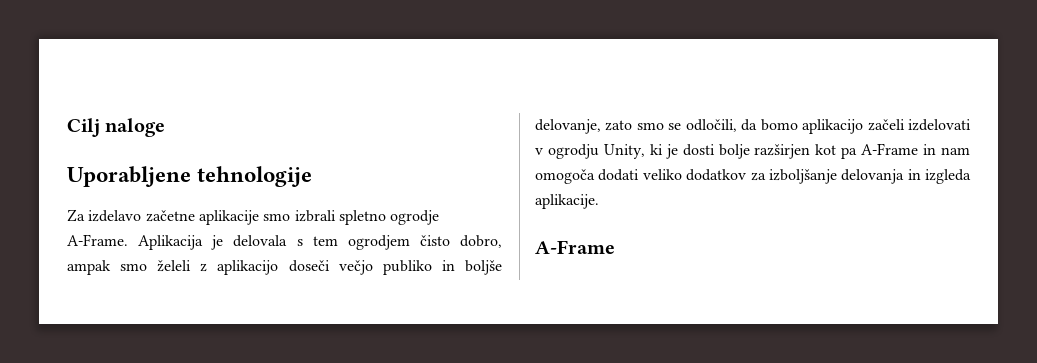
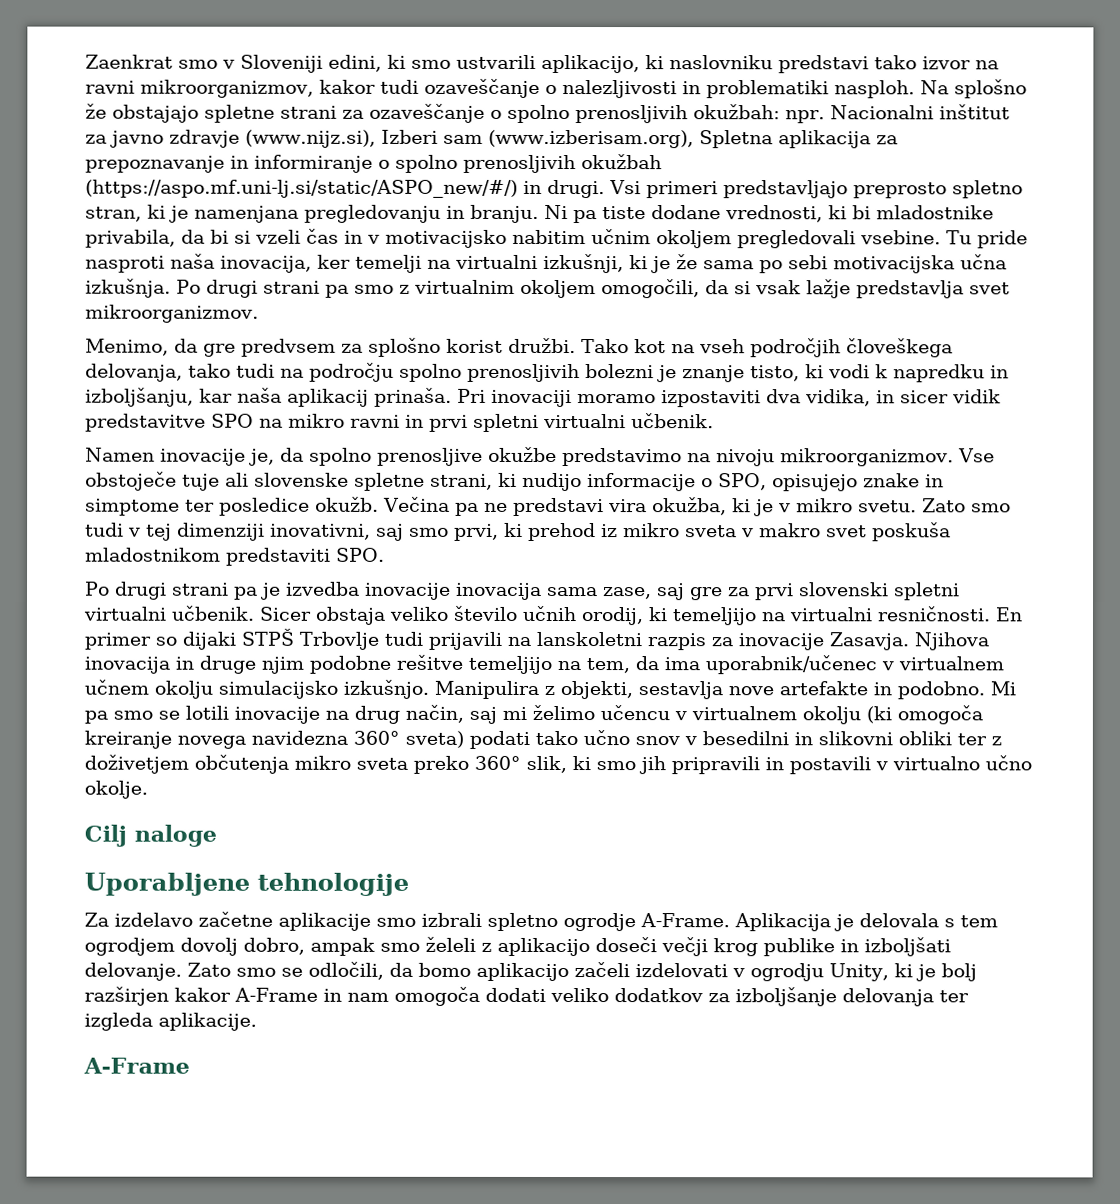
(67, 127) none -> [85,54,999,74] [85,78,1027,99] [85,103,1010,124] [85,129,898,149] [85,154,662,174] [85,179,1023,199] [85,204,994,224] [85,228,1028,249] [85,253,1007,274] [85,278,1010,299] [85,304,259,323] [85,337,953,358] [85,362,1009,383] [85,387,1001,408] [85,413,714,432] [85,446,995,467] [85,471,944,492] [85,496,1011,517] [85,522,951,542] [85,547,385,566] [85,581,960,601] [83,605,1022,626] [84,628,989,651] [84,654,1004,675] [84,679,1016,700] [84,704,983,725] [84,730,1002,749] [84,754,1032,775] [84,780,148,799] Zaenkrat smo v Sloveniji edini, ki smo ustvarili aplikacijo, ki naslovniku predstavi tako izvor na ravni mikroorganizmov, kakor tudi ozaveščanje o nalezljivosti in problematiki nasploh. Na splošno že obstajajo spletne strani za ozaveščanje o spolno prenosljivih okužbah: npr. Nacionalni inštitut za javno zdravje (www.nijz.si), Izberi sam (www.izberisam.org), Spletna aplikacija za prepoznavanje in informiranje o spolno prenosljivih okužbah (https://aspo.mf.uni-lj.si/static/ASPO_new/#/) in drugi. Vsi primeri predstavljajo preprosto spletno stran, ki je namenjana pregledovanju in branju. Ni pa tiste dodane vrednosti, ki bi mladostnike privabila, da bi si vzeli čas in v motivacijsko nabitim učnim okoljem pregledovali vsebine. Tu pride nasproti naša inovacija, ker temelji na virtualni izkušnji, ki je že sama po sebi motivacijska učna izkušnja. Po drugi strani pa smo z virtualnim okoljem omogočili, da si vsak lažje predstavlja svet mikroorganizmov. // Menimo, da gre predvsem za splošno korist družbi. Tako kot na vseh področjih človeškega delovanja, tako tudi na področju spolno prenosljivih bolezni je znanje tisto, ki vodi k napredku in izboljšanju, kar naša aplikacij prinaša. Pri inovaciji moramo izpostaviti dva vidika, in sicer vidik predstavitve SPO na mikro ravni in prvi spletni virtualni učbenik. // Namen inovacije je, da spolno prenosljive okužbe predstavimo na nivoju mikroorganizmov. Vse obstoječe tuje ali slovenske spletne strani, ki nudijo informacije o SPO, opisujejo znake in simptome ter posledice okužb. Večina pa ne predstavi vira okužba, ki je v mikro svetu. Zato smo tudi v tej dimenziji inovativni, saj smo prvi, ki prehod iz mikro sveta v makro svet poskuša mladostnikom predstaviti SPO. // Po drugi strani pa je izvedba inovacije inovacija sama zase, saj gre za prvi slovenski spletni virtualni učbenik. Sicer obstaja veliko število učnih orodij, ki temeljijo na virtualni resničnosti. En primer so dijaki STPŠ Trbovlje tudi prijavili na lanskoletni razpis za inovacije Zasavja. Njihova inovacija in druge njim podobne rešitve temeljijo na tem, da ima uporabnik/učenec v virtualnem učnem okolju simulacijsko izkušnjo. Manipulira z objekti, sestavlja nove artefakte in podobno. Mi pa smo se lotili inovacije na drug način, saj mi želimo učencu v virtualnem okolju (ki omogoča kreiranje novega navidezna 360° sveta) podati tako učno snov v besedilni in slikovni obliki ter z doživetjem občutenja mikro sveta preko 360° slik, ki smo jih pripravili in postavili v virtualno učno okolje. //
[419,235,450,246] čisto -> [180,937,238,956] dovolj
[338,260,502,275] [535,119,633,134] večjo publiko in boljše delovanje, zato -> [661,937,951,957] [84,962,231,981] večji krog publike in izboljšati delovanje. Zato
[682,144,858,159] dosti bolje razširjen kot pa -> [940,963,977,982] [84,986,231,1006] bolj razširjen kakor
[907,169,921,180] in -> [939,990,969,1003] ter

